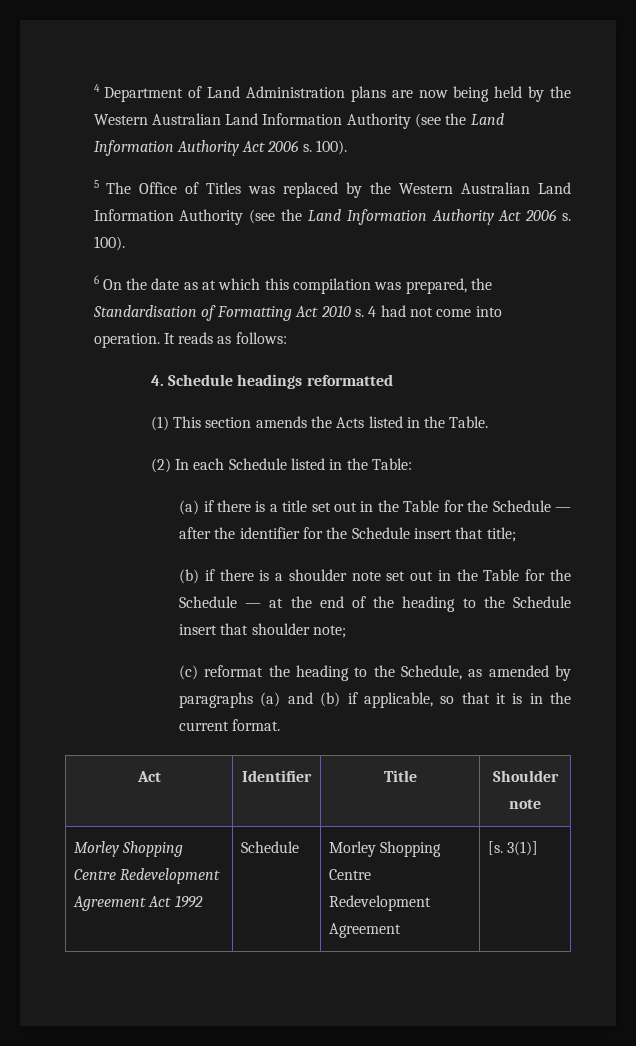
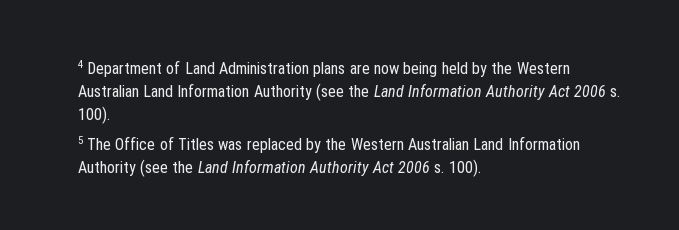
[93,275,493,294] [92,305,502,321] [93,332,287,348] [150,374,393,389] [150,416,489,431] [150,458,412,473] [179,500,572,515] [179,527,516,542] [179,569,571,584] [179,596,571,612] [179,623,347,638] [179,665,572,681] [179,692,571,708] [179,719,281,731] [136,771,161,782] [242,770,312,782] [383,770,417,782] [492,770,559,782] [509,799,541,809] [74,841,184,857] [74,868,221,884] [73,895,203,911] [241,841,300,853] [329,841,442,857] [329,869,372,880] [329,895,432,911] [329,923,402,938] [488,841,539,856] // 6 On the date as at which this compilation was prepared, the Standardisation of Formatting Act 2010 s. 4 had not come into operation. It reads as follows: // 4. Schedule headings reformatted // (1) This section amends the Acts listed in the Table. // (2) In each Schedule listed in the Table: // (a) if there is a title set out in the Table for the Schedule — after the identifier for the Schedule insert that title; // (b) if there is a shoulder note set out in the Table for the Schedule — at the end of the heading to the Schedule insert that shoulder note; // (c) reformat the heading to the Schedule, as amended by paragraphs (a) and (b) if applicable, so that it is in the current format. // Act | Identifier | Title | Shoulder note // Morley Shopping Centre Redevelopment Agreement Act 1992 | Schedule | Morley Shopping Centre Redevelopment Agreement | [s. 3(1)] -> (481, 168) none

